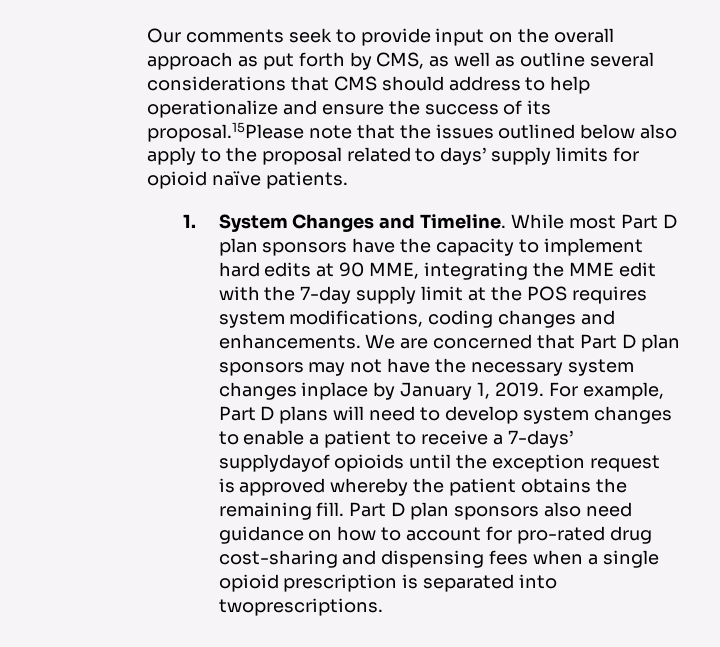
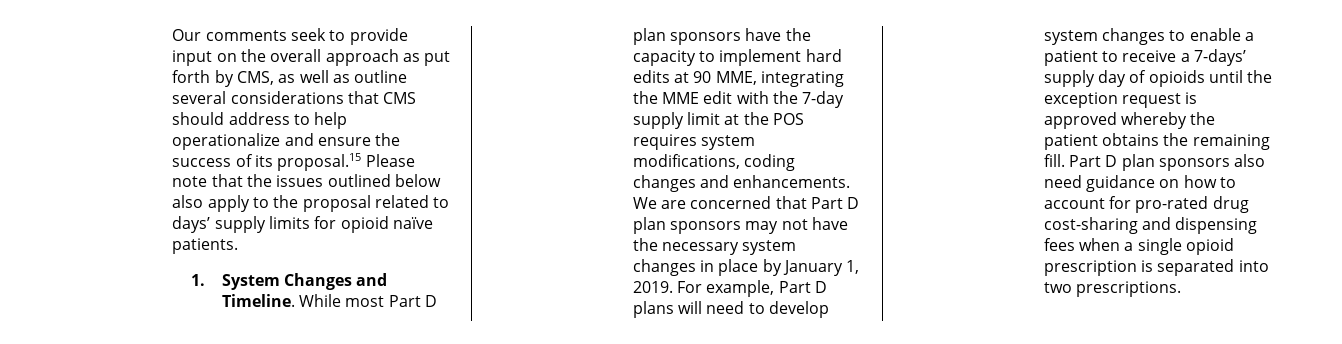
[147,122,305,142] proposal.15Please -> [277,153,415,171] proposal.15 Please
[301,382,369,400] inplace -> [700,259,759,276] in place
[218,454,330,472] supplydayof -> [1043,70,1147,87] supply day of
[218,598,383,616] twoprescriptions. -> [1043,281,1182,297] two prescriptions.

